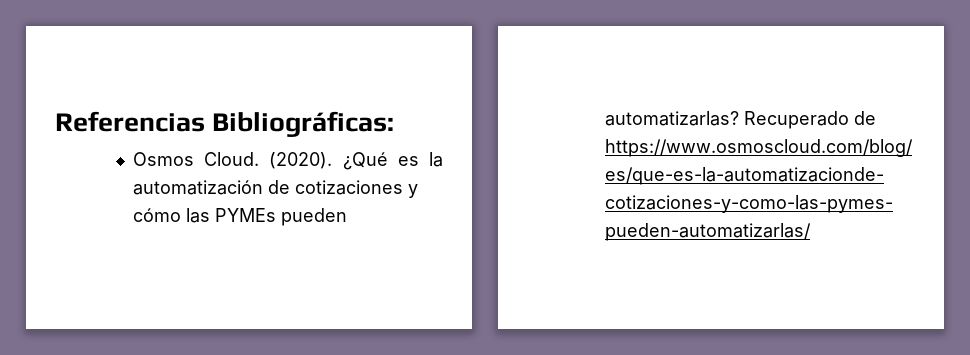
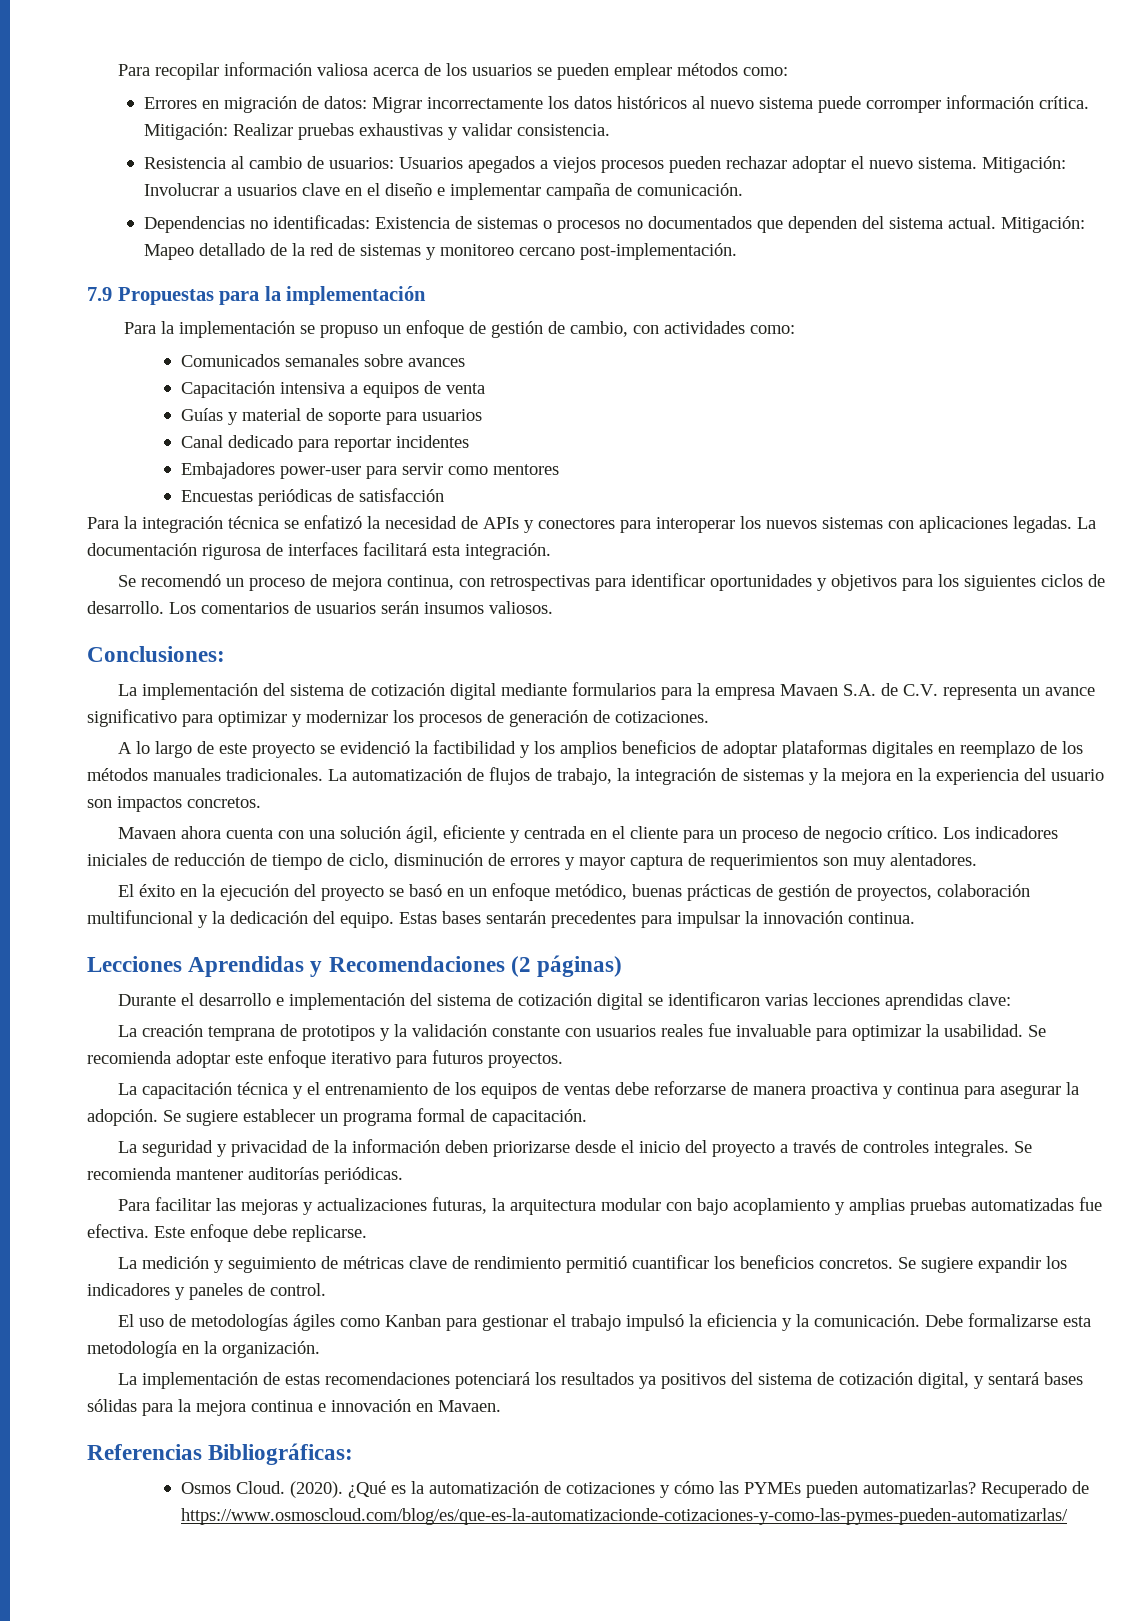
(55, 121) none -> [118,62,789,80] [144,95,1090,113] [144,123,611,140] [144,156,1067,173] [144,183,744,200] [144,215,1086,233] [144,243,738,260] [87,286,427,305] [123,320,795,338] [180,354,465,367] [180,381,485,398] [180,408,482,425] [180,435,469,452] [180,462,559,479] [180,488,444,506] [87,515,1096,533] [87,542,551,560] [118,573,1106,591] [87,601,553,614] [87,646,225,662] [118,682,1096,700] [87,709,709,727] [118,740,1084,758] [87,767,1104,785] [87,796,261,812] [118,825,1059,843] [87,853,977,870] [118,883,1031,901] [87,910,915,928] [87,955,623,977] [118,992,1012,1010] [118,1023,1047,1041] [87,1050,563,1068] [118,1081,1080,1099] [87,1108,587,1126] [118,1139,1033,1157] [87,1167,403,1184] [118,1197,1103,1215] [87,1224,367,1242] [118,1255,1068,1273] [87,1283,326,1300] [118,1313,1092,1331] [87,1341,320,1358] [118,1372,1084,1389] [87,1399,501,1416] Para recopilar información valiosa acerca de los usuarios se pueden emplear métodos como: // Errores en migración de datos: Migrar incorrectamente los datos históricos al nuevo sistema puede corromper información crítica. Mitigación: Realizar pruebas exhaustivas y validar consistencia. // Resistencia al cambio de usuarios: Usuarios apegados a viejos procesos pueden rechazar adoptar el nuevo sistema. Mitigación: Involucrar a usuarios clave en el diseño e implementar campaña de comunicación. // Dependencias no identificadas: Existencia de sistemas o procesos no documentados que dependen del sistema actual. Mitigación: Mapeo detallado de la red de sistemas y monitoreo cercano post-implementación. // 7.9 Propuestas para la implementación // Para la implementación se propuso un enfoque de gestión de cambio, con actividades como: // Comunicados semanales sobre avances // Capacitación intensiva a equipos de venta // Guías y material de soporte para usuarios // Canal dedicado para reportar incidentes // Embajadores power-user para servir como mentores // Encuestas periódicas de satisfacción // Para la integración técnica se enfatizó la necesidad de APIs y conectores para interoperar los nuevos sistemas con aplicaciones legadas. La documentación rigurosa de interfaces facilitará esta integración. // Se recomendó un proceso de mejora continua, con retrospectivas para identificar oportunidades y objetivos para los siguientes ciclos de desarrollo. Los comentarios de usuarios serán insumos valiosos. // Conclusiones: // La implementación del sistema de cotización digital mediante formularios para la empresa Mavaen S.A. de C.V. representa un avance significativo para optimizar y modernizar los procesos de generación de cotizaciones. // A lo largo de este proyecto se evidenció la factibilidad y los amplios beneficios de adoptar plataformas digitales en reemplazo de los métodos manuales tradicionales. La automatización de flujos de trabajo, la integración de sistemas y la mejora en la experiencia del usuario son impactos concretos. // Mavaen ahora cuenta con una solución ágil, eficiente y centrada en el cliente para un proceso de negocio crítico. Los indicadores iniciales de reducción de tiempo de ciclo, disminución de errores y mayor captura de requerimientos son muy alentadores. // El éxito en la ejecución del proyecto se basó en un enfoque metódico, buenas prácticas de gestión de proyectos, colaboración multifuncional y la dedicación del equipo. Estas bases sentarán precedentes para impulsar la innovación continua. // Lecciones Aprendidas y Recomendaciones (2 páginas) // Durante el desarrollo e implementación del sistema de cotización digital se identificaron varias lecciones aprendidas clave: // La creación temprana de prototipos y la validación constante con usuarios reales fue invaluable para optimizar la usabilidad. Se recomienda adoptar este enfoque iterativo para futuros proyectos. // La capacitación técnica y el entrenamiento de los equipos de ventas debe reforzarse de manera proactiva y continua para asegurar la adopción. Se sugiere establecer un programa formal de capacitación. // La seguridad y privacidad de la información deben priorizarse desde el inicio del proyecto a través de controles integrales. Se recomienda mantener auditorías periódicas. // Para facilitar las mejoras y actualizaciones futuras, la arquitectura modular con bajo acoplamiento y amplias pruebas automatizadas fue efectiva. Este enfoque debe replicarse. // La medición y seguimiento de métricas clave de rendimiento permitió cuantificar los beneficios concretos. Se sugiere expandir los indicadores y paneles de control. // El uso de metodologías ágiles como Kanban para gestionar el trabajo impulsó la eficiencia y la comunicación. Debe formalizarse esta metodología en la organización. // La implementación de estas recomendaciones potenciará los resultados ya positivos del sistema de cotización digital, y sentará bases sólidas para la mejora continua e innovación en Mavaen. //

